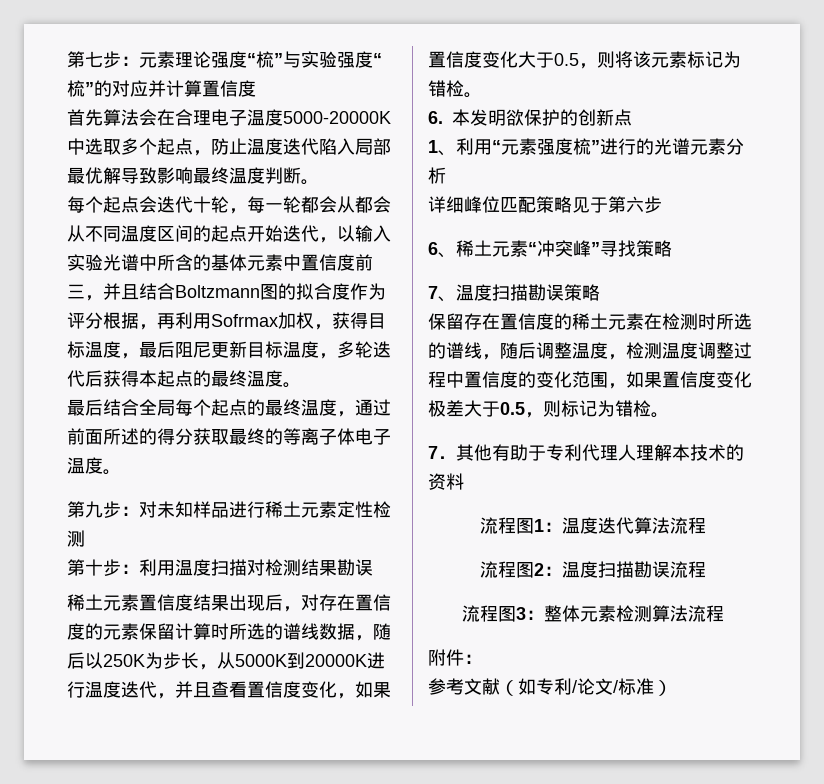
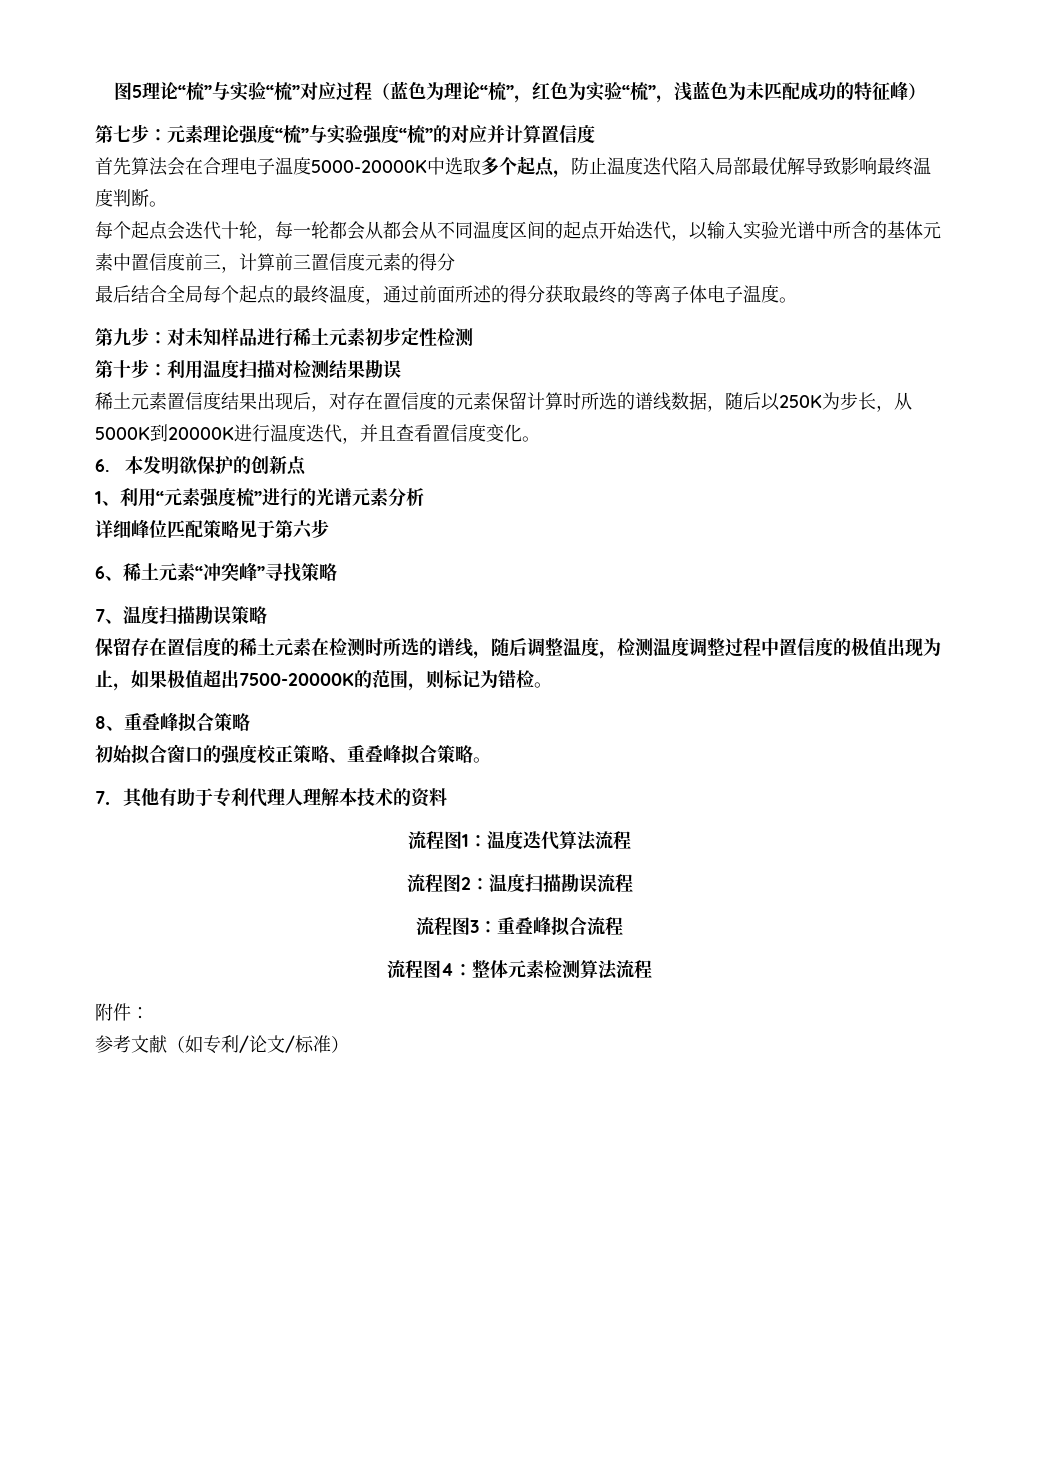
(67, 59) none -> [113,81,926,103] 图5理论“梳”与实验“梳”对应过程（蓝色为理论“梳”，红色为实验“梳”，浅蓝色为未匹配成功的特征峰） //
[103,283,386,300] [67,312,386,330] [67,341,391,359] [67,370,301,388] 并且结合Boltzmann图的拟合度作为评分根据，再利用Sofrmax加权，获得目标温度，最后阻尼更新目标温度，多轮迭代后获得本起点的最终温度。 -> [239,253,455,271] 计算前三置信度元素的得分
(337, 509) none -> [365,327,401,346] 初步
[337,681,391,699] [428,51,741,69] [428,80,464,97] ，如果置信度变化大于0.5，则将该元素标记为错检 -> (522, 433) none
[536,371,752,389] [428,400,651,418] 变化范围，如果置信度变化极差大于0.5，则标记为错检 -> [851,637,941,657] [95,669,552,691] [95,712,250,732] [95,744,473,765] 极值出现为止，如果极值超出7500-20000K的范围，则标记为错检。 // 8、重叠峰拟合策略 // 初始拟合窗口的强度校正策略、重叠峰拟合策略
(544, 615) none -> [497,916,623,936] [387,960,472,979] 重叠峰拟合流程 // 流程图4：

